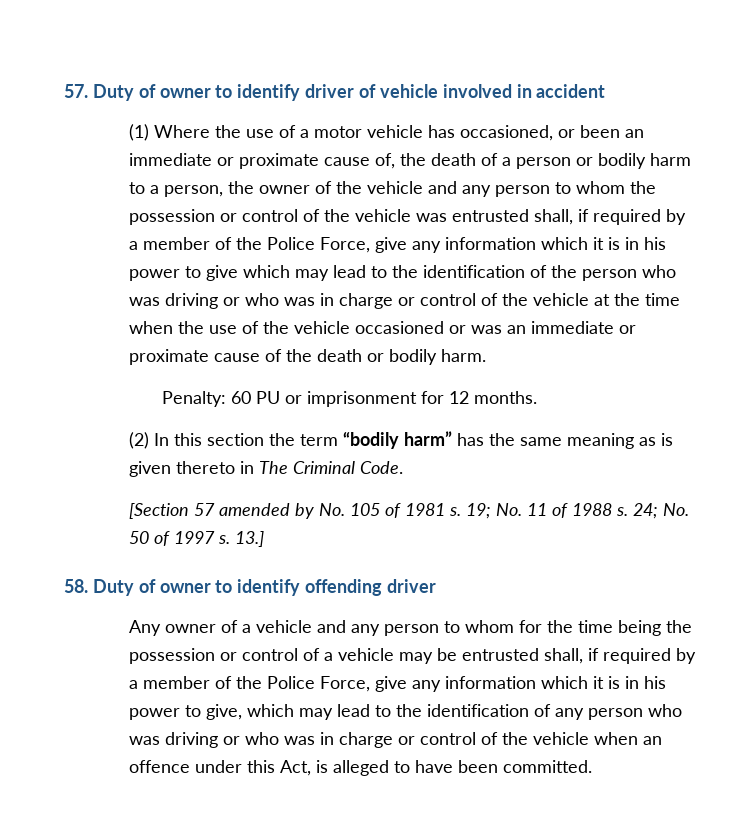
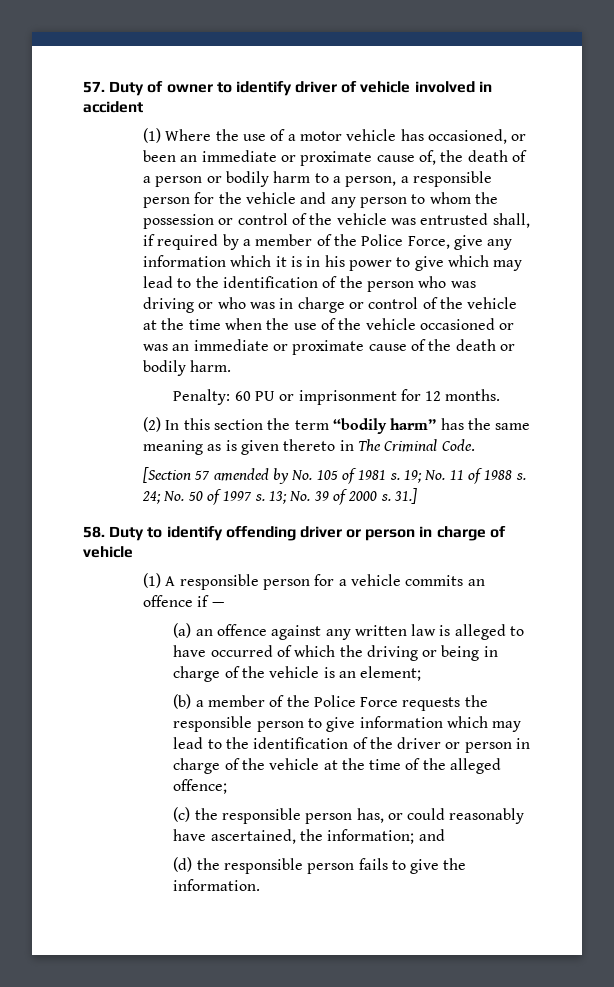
[228,181,333,194] the owner of -> [400,171,493,187] [143,192,215,208] a responsible person for
[235,531,265,547] 13.] -> [269,488,418,505] 13; No. 39 of 2000 s. 31.]
[138,579,211,593] of owner -> (145, 533) none
[129,620,693,636] [129,648,697,664] [129,676,667,692] [129,704,683,720] [129,732,663,748] [129,760,593,776] // Any owner of a vehicle and any person to whom for the time being the possession or control of a vehicle may be entrusted shall, if required by a member of the Police Force, give any information which it is in his power to give, which may lead to the identification of any person who was driving or who was in charge or control of the vehicle when an offence under this Act, is alleged to have been committed. -> [346,526,506,541] [83,546,133,558] [143,573,485,590] [143,595,224,607] [173,623,525,640] [173,645,498,661] [173,666,422,682] [173,694,488,711] [173,716,522,732] [173,737,531,753] [173,758,502,774] [173,779,228,794] [173,807,525,824] [173,829,445,844] [173,857,467,874] [173,879,261,891] or person in charge of vehicle // (1) A responsible person for a vehicle commits an offence if — // (a) an offence against any written law is alleged to have occurred of which the driving or being in charge of the vehicle is an element; // (b) a member of the Police Force requests the responsible person to give information which may lead to the identification of the driver or person in charge of the vehicle at the time of the alleged offence; // (c) the responsible person has, or could reasonably have ascertained, the information; and // (d) the responsible person fails to give the information.

